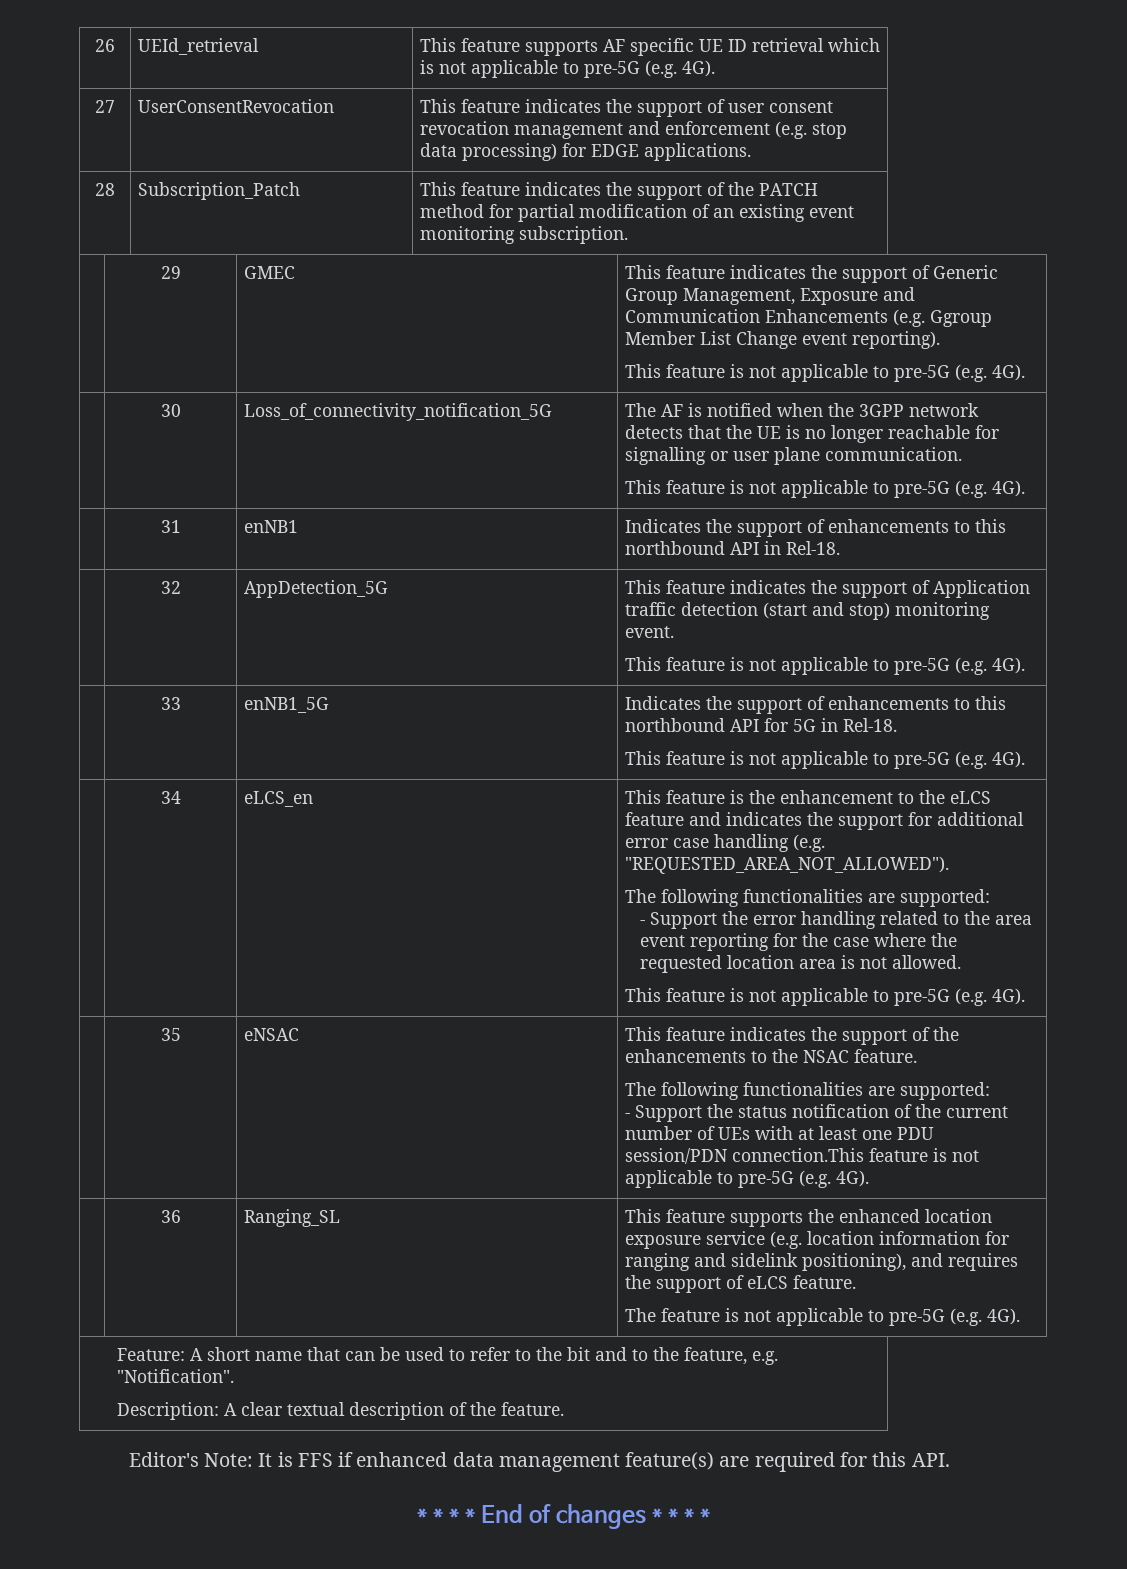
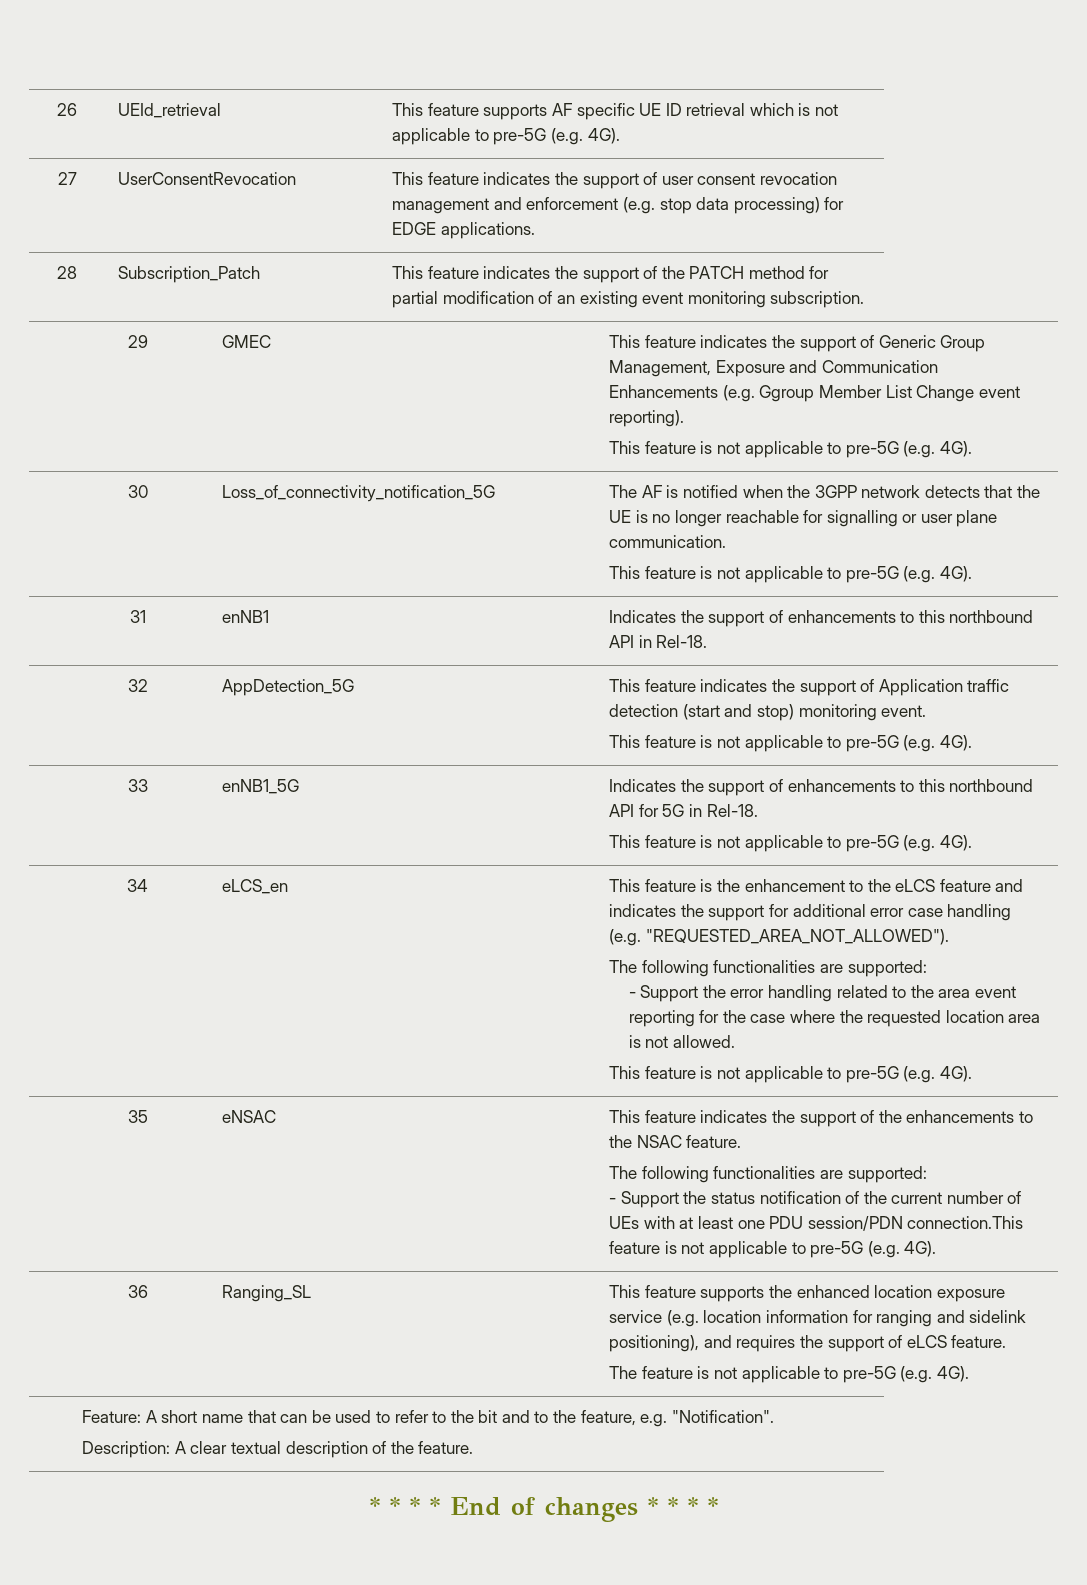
[128,1452,950,1472] // Editor's Note: It is FFS if enhanced data management feature(s) are required for this API. -> (474, 1447) none

